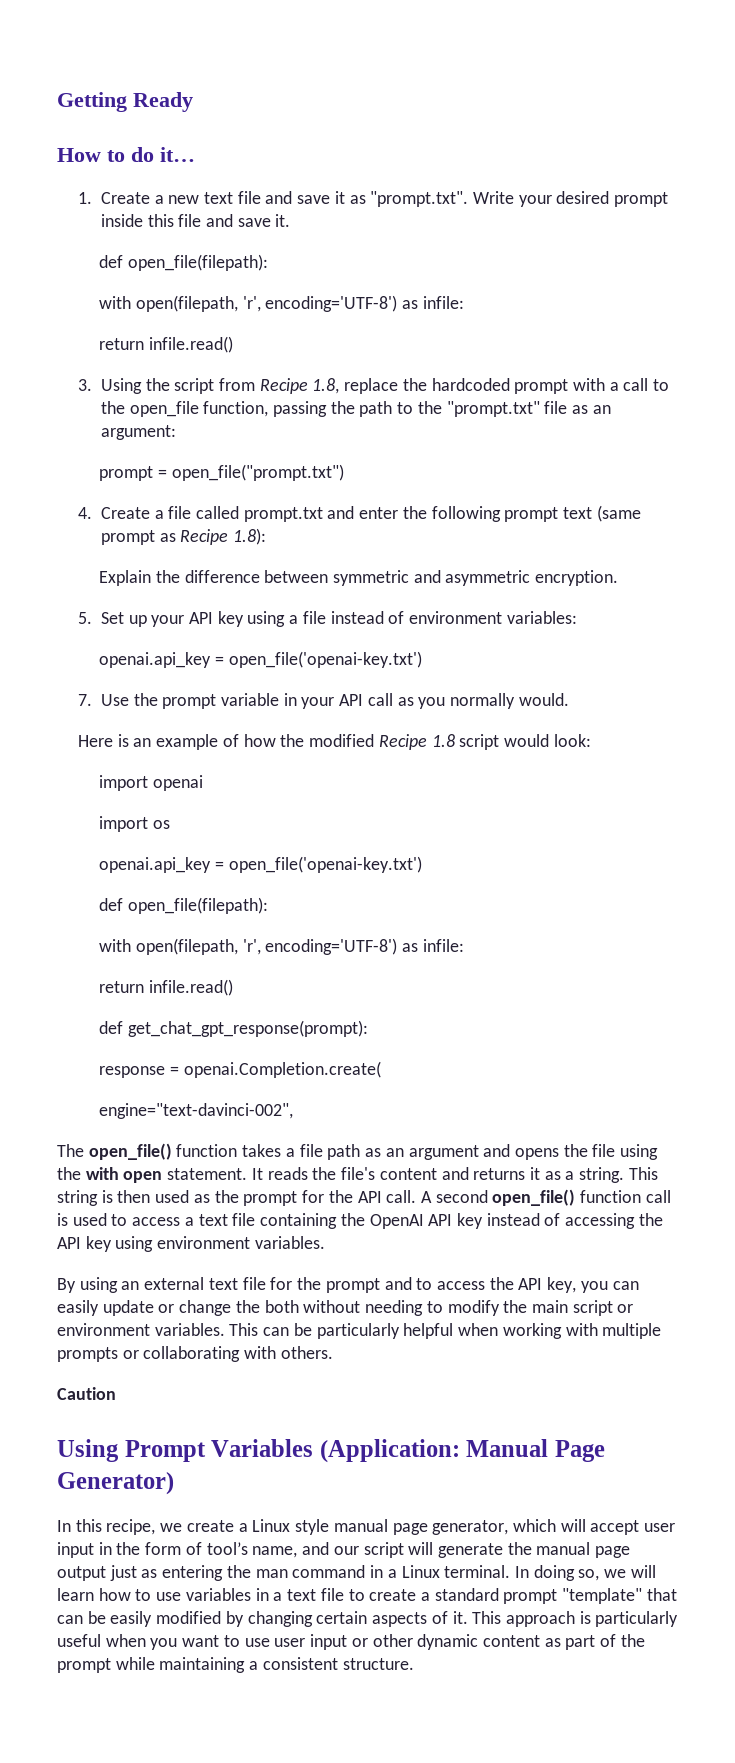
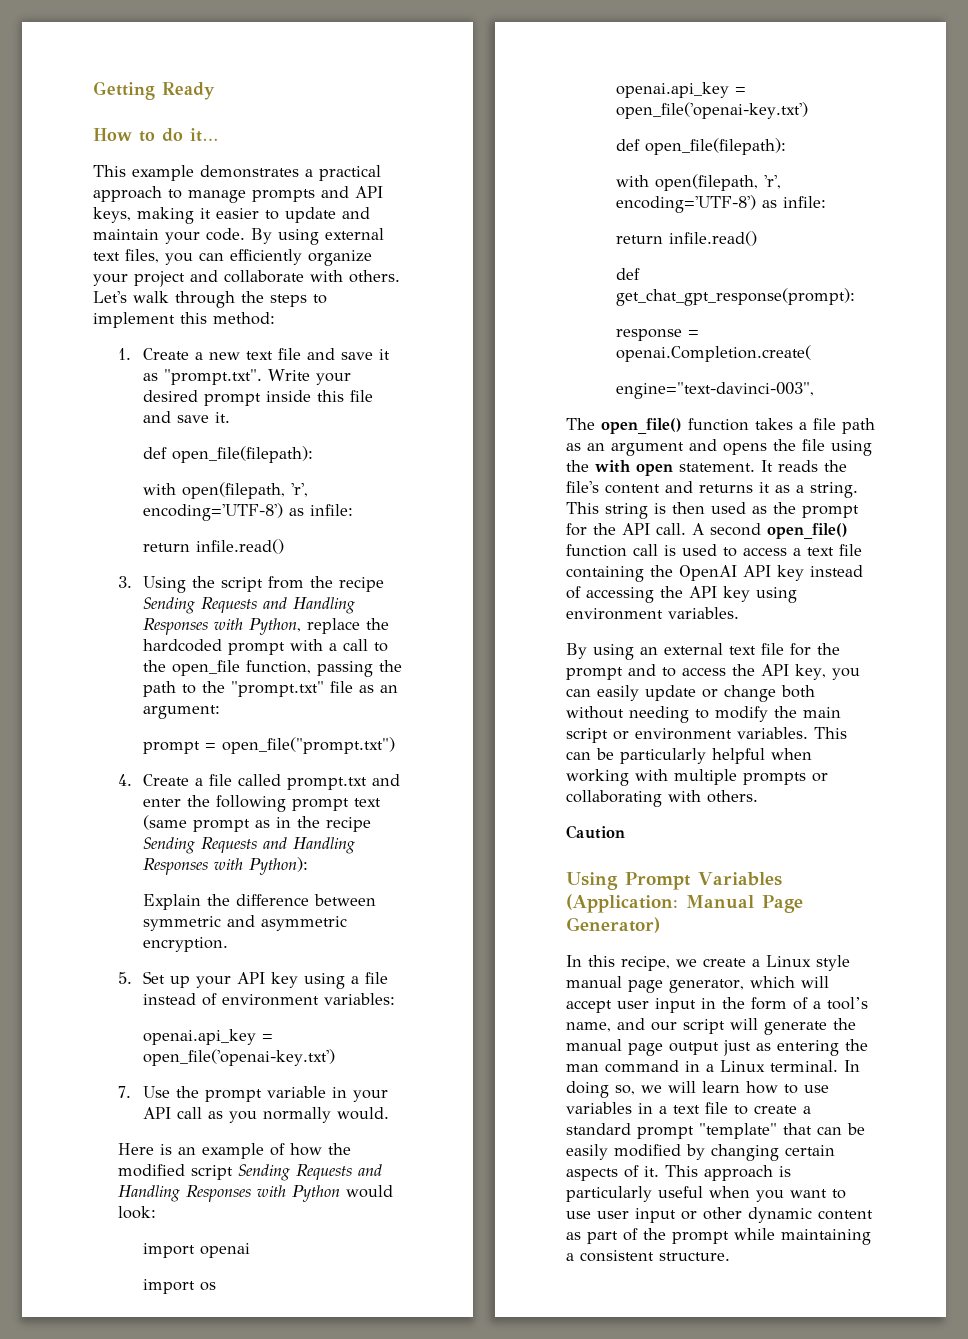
(195, 154) none -> [93,165,381,181] [93,186,383,203] [93,207,370,224] [93,228,384,245] [93,249,372,266] [93,270,400,287] [93,291,327,308] [93,312,275,328] // This example demonstrates a practical approach to manage prompts and API keys, making it easier to update and maintain your code. By using external text files, you can efficiently organize your project and collaborate with others. Let's walk through the steps to implement this method:
[259,378,340,394] Recipe 1.8, -> [309,576,384,592] [142,597,355,614] [142,618,301,635] the recipe Sending Requests and Handling Responses with Python,
[180,528,266,545] Recipe 1.8): -> [275,816,371,832] [142,837,355,854] [142,857,308,875] in the recipe Sending Requests and Handling Responses with Python):
[378,734,500,750] Recipe 1.8 script -> [190,1164,382,1181] [117,1185,340,1202] script Sending Requests and Handling Responses with Python
[99,1103,294,1119] engine="text-davinci-002", -> [615,382,814,399] engine="text-davinci-003",
[235,1300,260,1313] the -> (776, 693) none
(202, 1548) none -> [813,1001,821,1009] a

